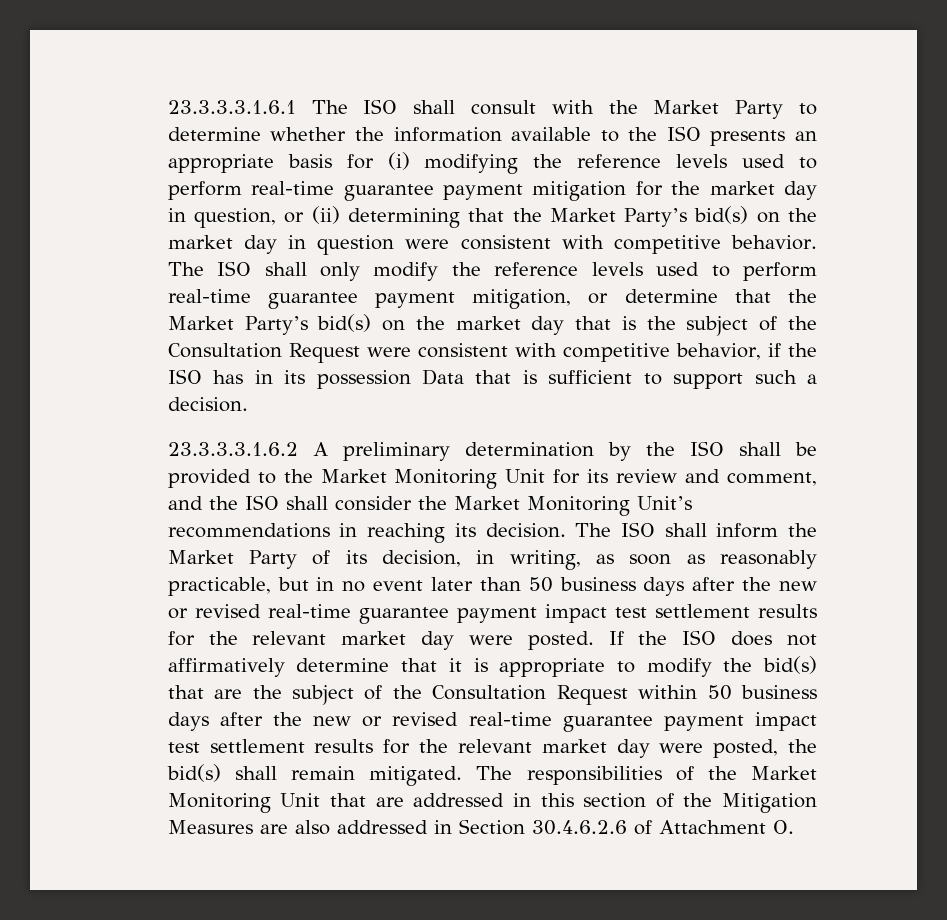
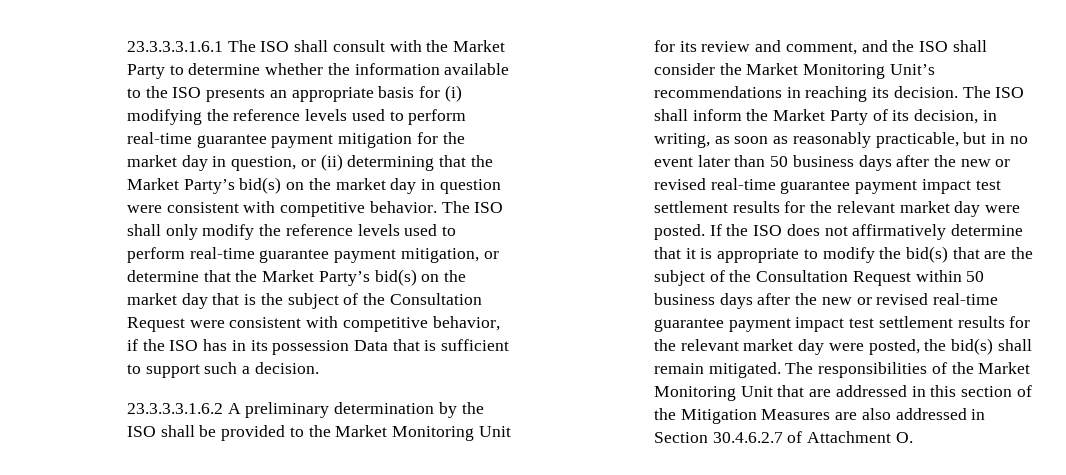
[531,820,627,835] 30.4.6.2.6 -> [712,432,783,443] 30.4.6.2.7

